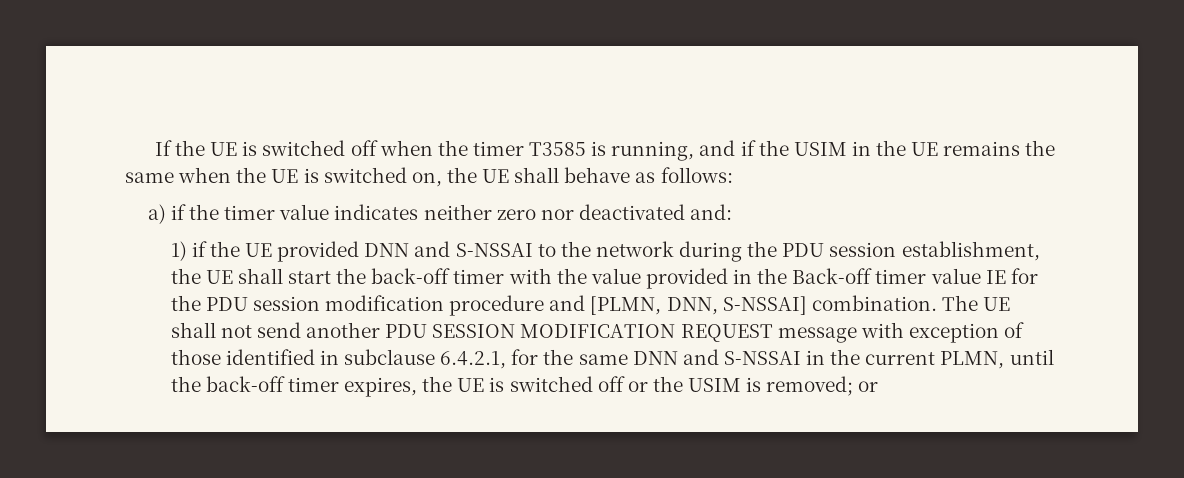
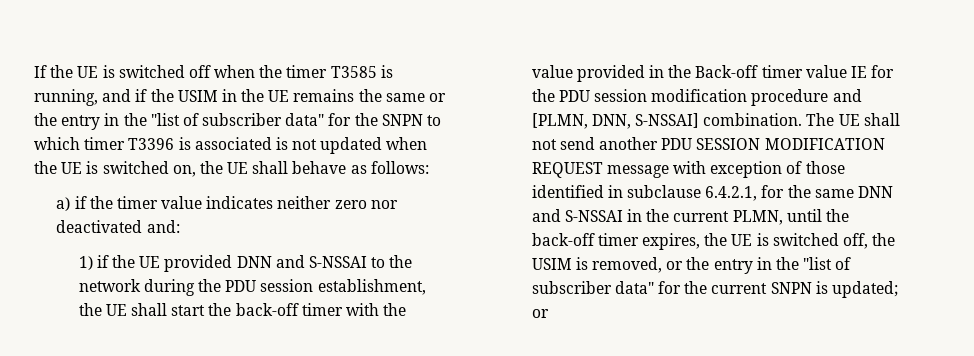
(174, 177) none -> [429,93,447,102] [34,113,442,130] [34,137,383,154] or the entry in the "list of subscriber data" for the SNPN to which timer T3396 is associated is not updated
[597,376,648,392] off or -> [842,233,868,249] off,
[766,376,854,396] removed; -> [592,257,852,274] [531,281,898,298] removed, or the entry in the "list of subscriber data" for the current SNPN is updated;

